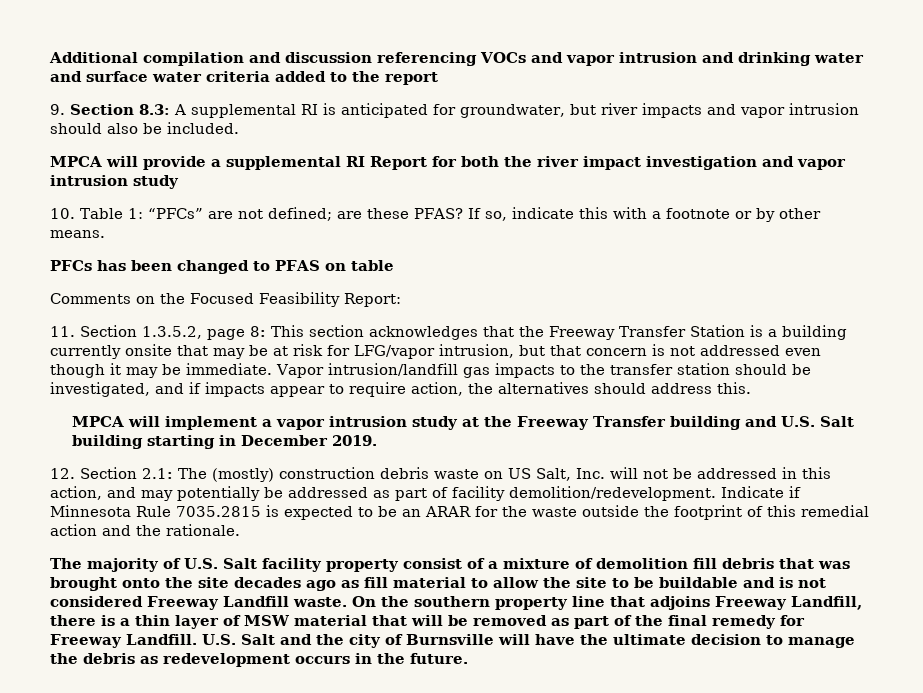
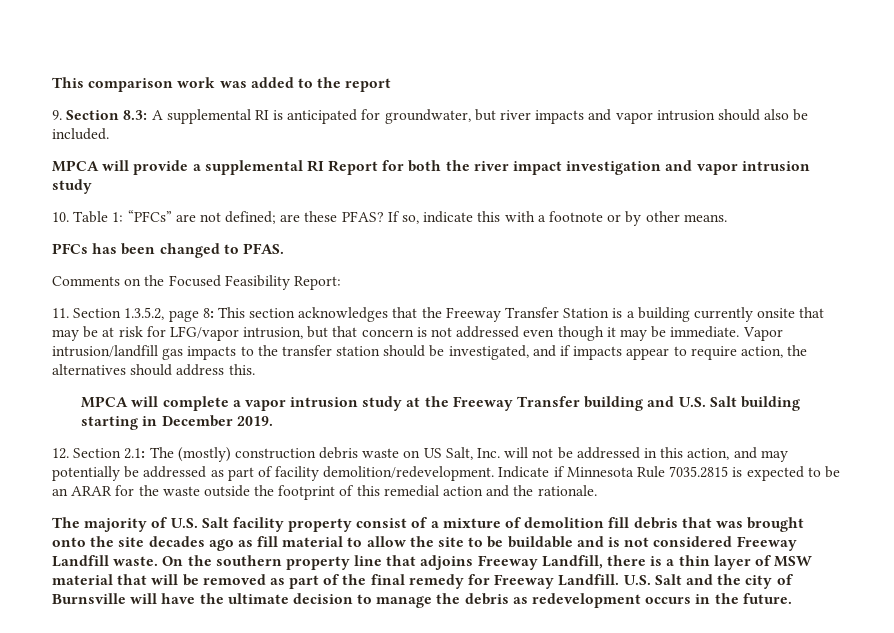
[49,52,864,66] [50,71,270,82] Additional compilation and discussion referencing VOCs and vapor intrusion and drinking water and surface water criteria -> [52,77,247,92] This comparison work was
[275,260,394,271] PFAS on table -> [242,243,284,254] PFAS.
[165,416,258,430] implement -> [162,396,229,411] complete

